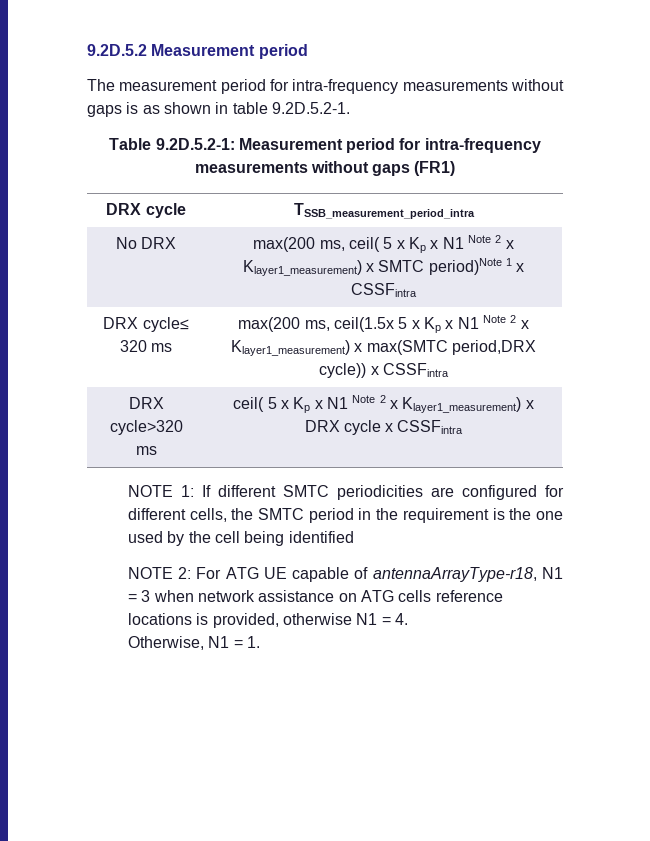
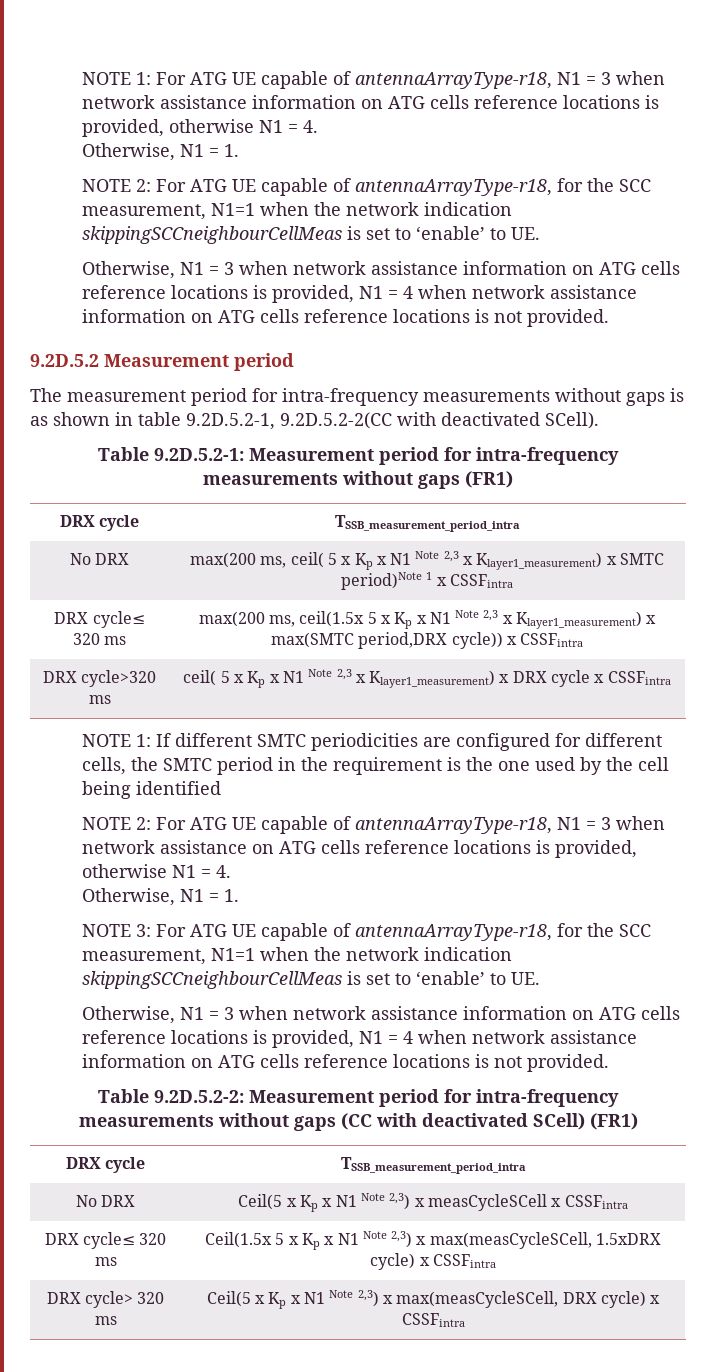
(87, 50) none -> [82,71,666,89] [82,95,660,109] [82,119,319,137] [82,143,240,161] [82,178,652,196] [82,202,513,220] [82,226,541,244] [82,261,681,279] [82,285,638,303] [82,309,610,327] NOTE 1: For ATG UE capable of antennaArrayType-r18, N1 = 3 when network assistance information on ATG cells reference locations is provided, otherwise N1 = 4. // Otherwise, N1 = 1. // NOTE 2: For ATG UE capable of antennaArrayType-r18, for the SCC measurement, N1=1 when the network indication skippingSCCneighbourCellMeas is set to ‘enable’ to UE. // Otherwise, N1 = 3 when network assistance information on ATG cells reference locations is provided, N1 = 4 when network assistance information on ATG cells reference locations is not provided. //
[271,102,350,114] 9.2D.5.2-1. -> [186,412,599,430] 9.2D.5.2-1, 9.2D.5.2-2(CC with deactivated SCell).
[495,235,502,243] 2 -> [443,551,459,562] 2,3
[510,315,517,323] 2 -> [483,610,499,621] 2,3
[379,395,386,403] 2 -> [336,669,352,680] 2,3
(260, 642) none -> [82,923,652,941] [82,947,513,965] [82,971,541,989] [82,1006,681,1024] [82,1030,638,1048] [82,1054,610,1072] [98,1089,619,1107] [78,1113,638,1131] [65,1157,146,1173] [340,1157,526,1174] [75,1195,136,1207] [238,1193,628,1212] [44,1232,167,1249] [94,1257,117,1266] [204,1231,662,1250] [370,1253,496,1270] [46,1291,165,1308] [94,1316,117,1325] [206,1290,661,1309] [401,1313,465,1327] // NOTE 3: For ATG UE capable of antennaArrayType-r18, for the SCC measurement, N1=1 when the network indication skippingSCCneighbourCellMeas is set to ‘enable’ to UE. // Otherwise, N1 = 3 when network assistance information on ATG cells reference locations is provided, N1 = 4 when network assistance information on ATG cells reference locations is not provided. // Table 9.2D.5.2-2: Measurement period for intra-frequency measurements without gaps (CC with deactivated SCell) (FR1) // DRX cycle | TSSB_measurement_period_intra // No DRX | Ceil(5 x Kp x N1 Note 2,3) x measCycleSCell x CSSFintra // DRX cycle≤ 320 ms | Ceil(1.5x 5 x Kp x N1 Note 2,3) x max(measCycleSCell, 1.5xDRX cycle) x CSSFintra // DRX cycle> 320 ms | Ceil(5 x Kp x N1 Note 2,3) x max(measCycleSCell, DRX cycle) x CSSFintra

